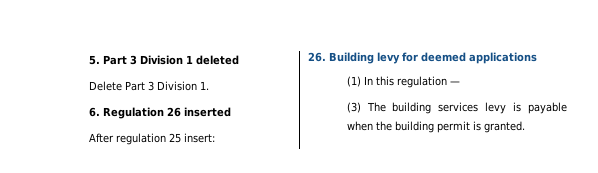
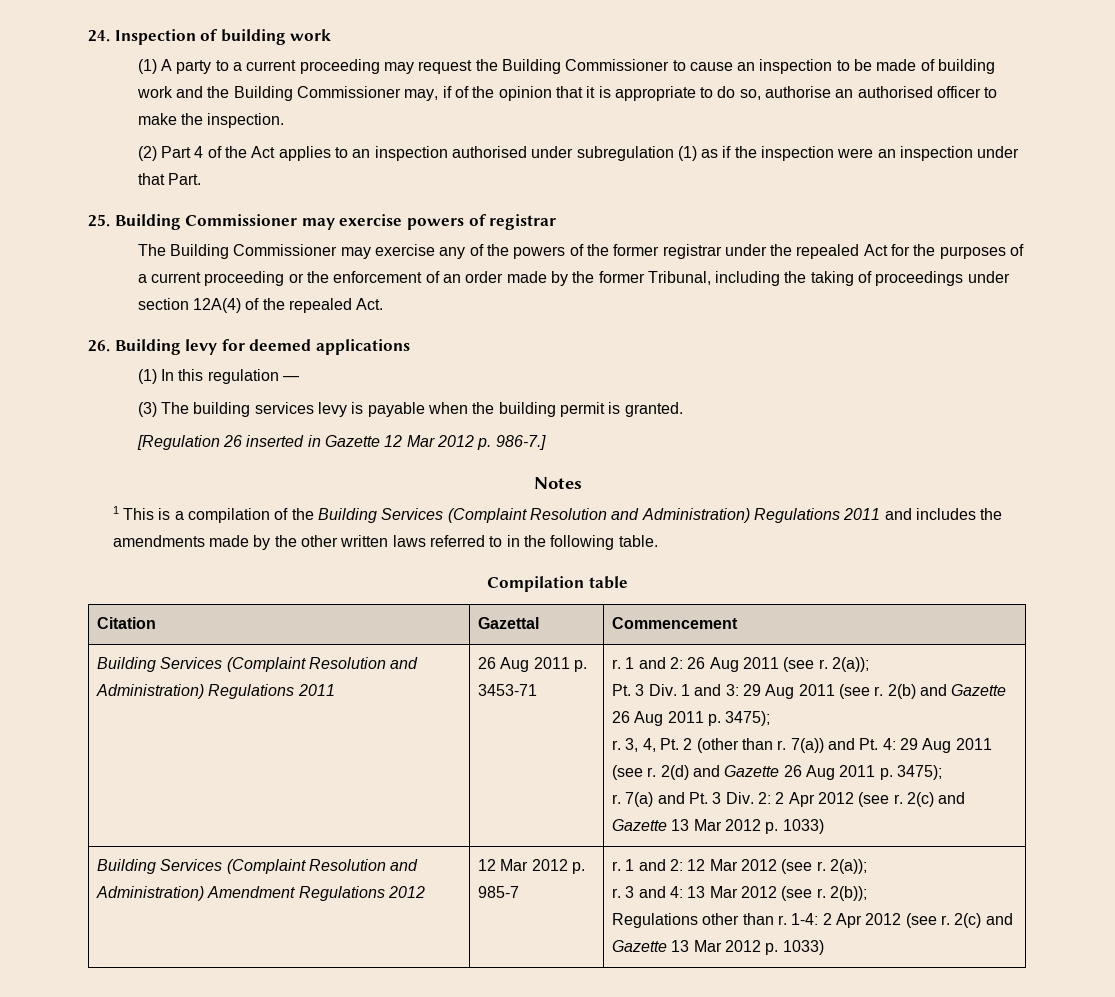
[88,55,239,65] [88,81,209,91] [88,107,231,119] [88,133,215,145] 5. Part 3 Division 1 deleted // Delete Part 3 Division 1. // 6. Regulation 26 inserted // After regulation 25 insert: -> [88,29,332,45] [137,59,996,74] [136,86,998,101] [137,113,285,128] [137,146,1020,161] [137,173,201,185] [88,214,557,230] [137,244,1025,259] [137,271,1010,286] [137,298,384,313] 24. Inspection of building work // (1) A party to a current proceeding may request the Building Commissioner to cause an inspection to be made of building work and the Building Commissioner may, if of the opinion that it is appropriate to do so, authorise an authorised officer to make the inspection. // (2) Part 4 of the Act applies to an inspection authorised under subregulation (1) as if the inspection were an inspection under that Part. // 25. Building Commissioner may exercise powers of registrar // The Building Commissioner may exercise any of the powers of the former registrar under the repealed Act for the purposes of a current proceeding or the enforcement of an order made by the former Tribunal, including the taking of proceedings under section 12A(4) of the repealed Act.
(525, 127) none -> [136,435,546,450] [533,477,582,489] [112,506,1003,523] [112,535,658,550] [487,576,628,592] [97,617,157,629] [478,617,540,629] [612,617,739,629] [97,657,419,672] [96,684,335,699] [478,657,588,672] [478,684,538,696] [612,657,869,672] [612,684,1007,699] [612,711,771,726] [612,738,992,753] [612,765,942,780] [612,792,966,807] [612,819,824,834] [97,859,419,874] [96,886,426,901] [478,859,586,874] [478,886,520,898] [612,859,867,874] [612,886,867,901] [612,913,1013,928] [612,940,824,955] // [Regulation 26 inserted in Gazette 12 Mar 2012 p. 986-7.] // Notes // 1 This is a compilation of the Building Services (Complaint Resolution and Administration) Regulations 2011 and includes the amendments made by the other written laws referred to in the following table. // Compilation table // Citation | Gazettal | Commencement // Building Services (Complaint Resolution and Administration) Regulations 2011 | 26 Aug 2011 p. 3453-71 | r. 1 and 2: 26 Aug 2011 (see r. 2(a)); // Pt. 3 Div. 1 and 3: 29 Aug 2011 (see r. 2(b) and Gazette 26 Aug 2011 p. 3475); // r. 3, 4, Pt. 2 (other than r. 7(a)) and Pt. 4: 29 Aug 2011 (see r. 2(d) and Gazette 26 Aug 2011 p. 3475); // r. 7(a) and Pt. 3 Div. 2: 2 Apr 2012 (see r. 2(c) and Gazette 13 Mar 2012 p. 1033) // Building Services (Complaint Resolution and Administration) Amendment Regulations 2012 | 12 Mar 2012 p. 985-7 | r. 1 and 2: 12 Mar 2012 (see r. 2(a)); // r. 3 and 4: 13 Mar 2012 (see r. 2(b)); // Regulations other than r. 1-4: 2 Apr 2012 (see r. 2(c) and Gazette 13 Mar 2012 p. 1033)

